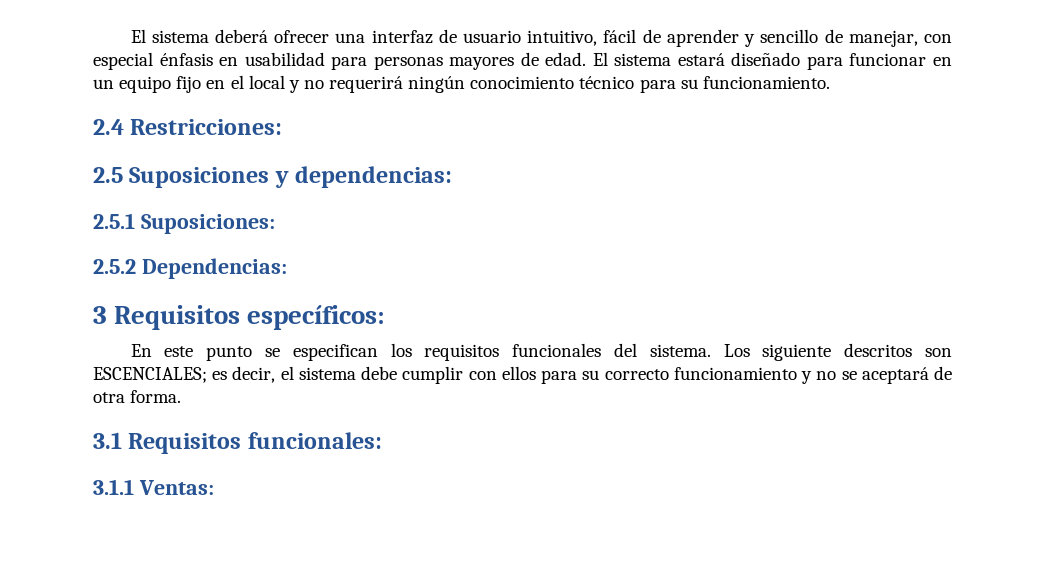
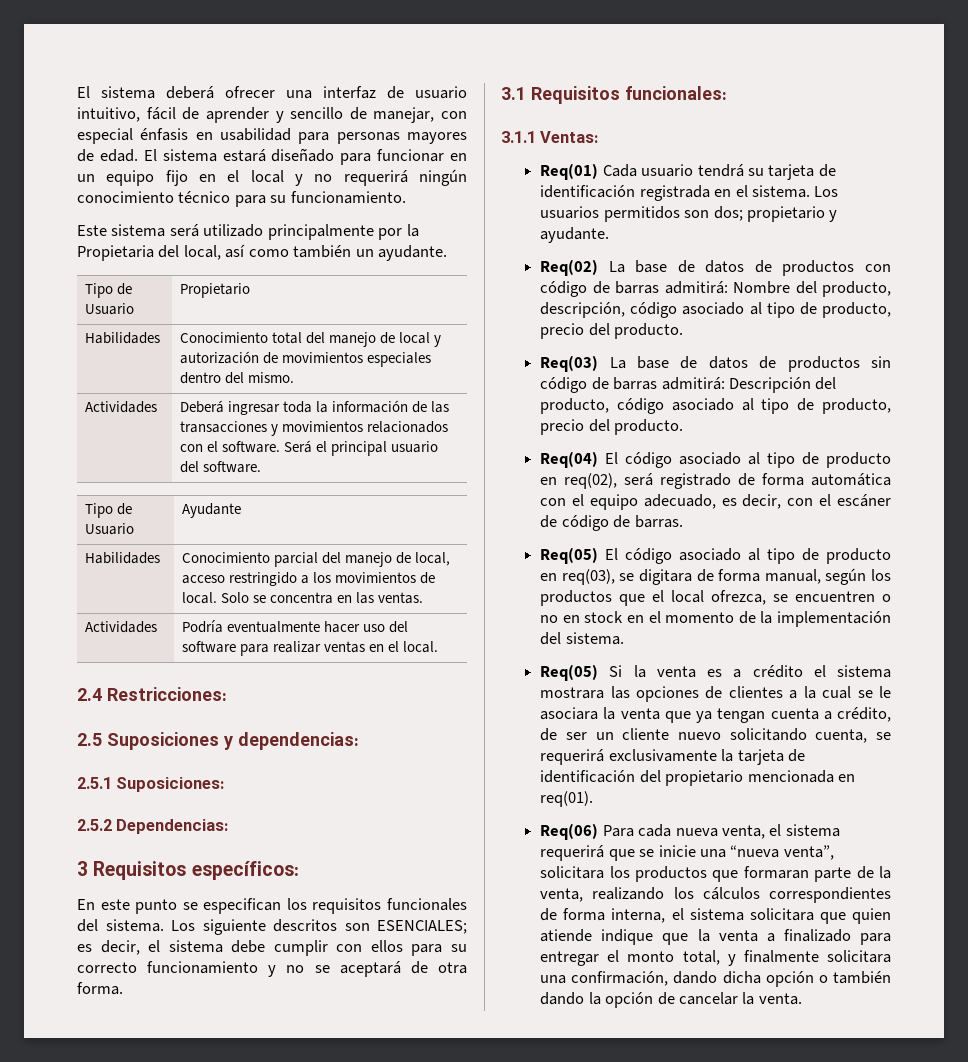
(830, 82) none -> [77,224,419,240] [77,244,448,261] [84,283,132,298] [84,303,134,315] [179,283,250,298] [84,332,160,344] [179,332,441,347] [179,351,431,367] [179,372,294,384] [84,401,157,413] [179,400,449,415] [179,421,448,436] [179,440,438,456] [179,461,261,473] [84,503,132,518] [84,523,134,535] [181,503,241,518] [84,552,160,564] [181,552,450,567] [181,572,435,586] [181,592,423,604] [84,621,157,633] [181,620,408,633] [181,641,438,656] // Este sistema será utilizado principalmente por la Propietaria del local, así como también un ayudante. // Tipo de Usuario | Propietario // Habilidades | Conocimiento total del manejo de local y autorización de movimientos especiales dentro del mismo. // Actividades | Deberá ingresar toda la información de las transacciones y movimientos relacionados con el software. Será el principal usuario del software. // Tipo de Usuario | Ayudante // Habilidades | Conocimiento parcial del manejo de local, acceso restringido a los movimientos de local. Solo se concentra en las ventas. // Actividades | Podría eventualmente hacer uso del software para realizar ventas en el local.
[93,367,207,383] ESCENCIALES; -> [377,920,467,934] ESENCIALES;
(214, 487) none -> [540,163,836,180] [540,185,839,201] [540,206,838,222] [540,227,610,243] [540,259,891,276] [540,281,891,297] [540,302,891,318] [540,323,684,339] [540,355,891,372] [540,377,837,393] [540,398,891,414] [540,419,684,435] [540,451,891,468] [540,473,891,489] [540,494,891,510] [540,515,683,531] [540,547,891,564] [540,568,891,585] [540,590,891,606] [540,611,891,627] [540,632,624,645] [540,664,891,681] [540,686,891,702] [540,707,891,723] [540,728,891,743] [540,749,805,765] [540,770,855,786] [540,791,594,807] [540,823,840,840] [540,845,834,861] [540,866,891,882] [540,887,891,903] [540,908,891,924] [540,929,891,945] [540,950,891,966] [540,971,891,987] [540,992,802,1008] // Req(01) Cada usuario tendrá su tarjeta de identificación registrada en el sistema. Los usuarios permitidos son dos; propietario y ayudante. // Req(02) La base de datos de productos con código de barras admitirá: Nombre del producto, descripción, código asociado al tipo de producto, precio del producto. // Req(03) La base de datos de productos sin código de barras admitirá: Descripción del producto, código asociado al tipo de producto, precio del producto. // Req(04) El código asociado al tipo de producto en req(02), será registrado de forma automática con el equipo adecuado, es decir, con el escáner de código de barras. // Req(05) El código asociado al tipo de producto en req(03), se digitara de forma manual, según los productos que el local ofrezca, se encuentren o no en stock en el momento de la implementación del sistema. // Req(05) Si la venta es a crédito el sistema mostrara las opciones de clientes a la cual se le asociara la venta que ya tengan cuenta a crédito, de ser un cliente nuevo solicitando cuenta, se requerirá exclusivamente la tarjeta de identificación del propietario mencionada en req(01). // Req(06) Para cada nueva venta, el sistema requerirá que se inicie una “nueva venta”, solicitara los productos que formaran parte de la venta, realizando los cálculos correspondientes de forma interna, el sistema solicitara que quien atiende indique que la venta a finalizado para entregar el monto total, y finalmente solicitara una confirmación, dando dicha opción o también dando la opción de cancelar la venta.

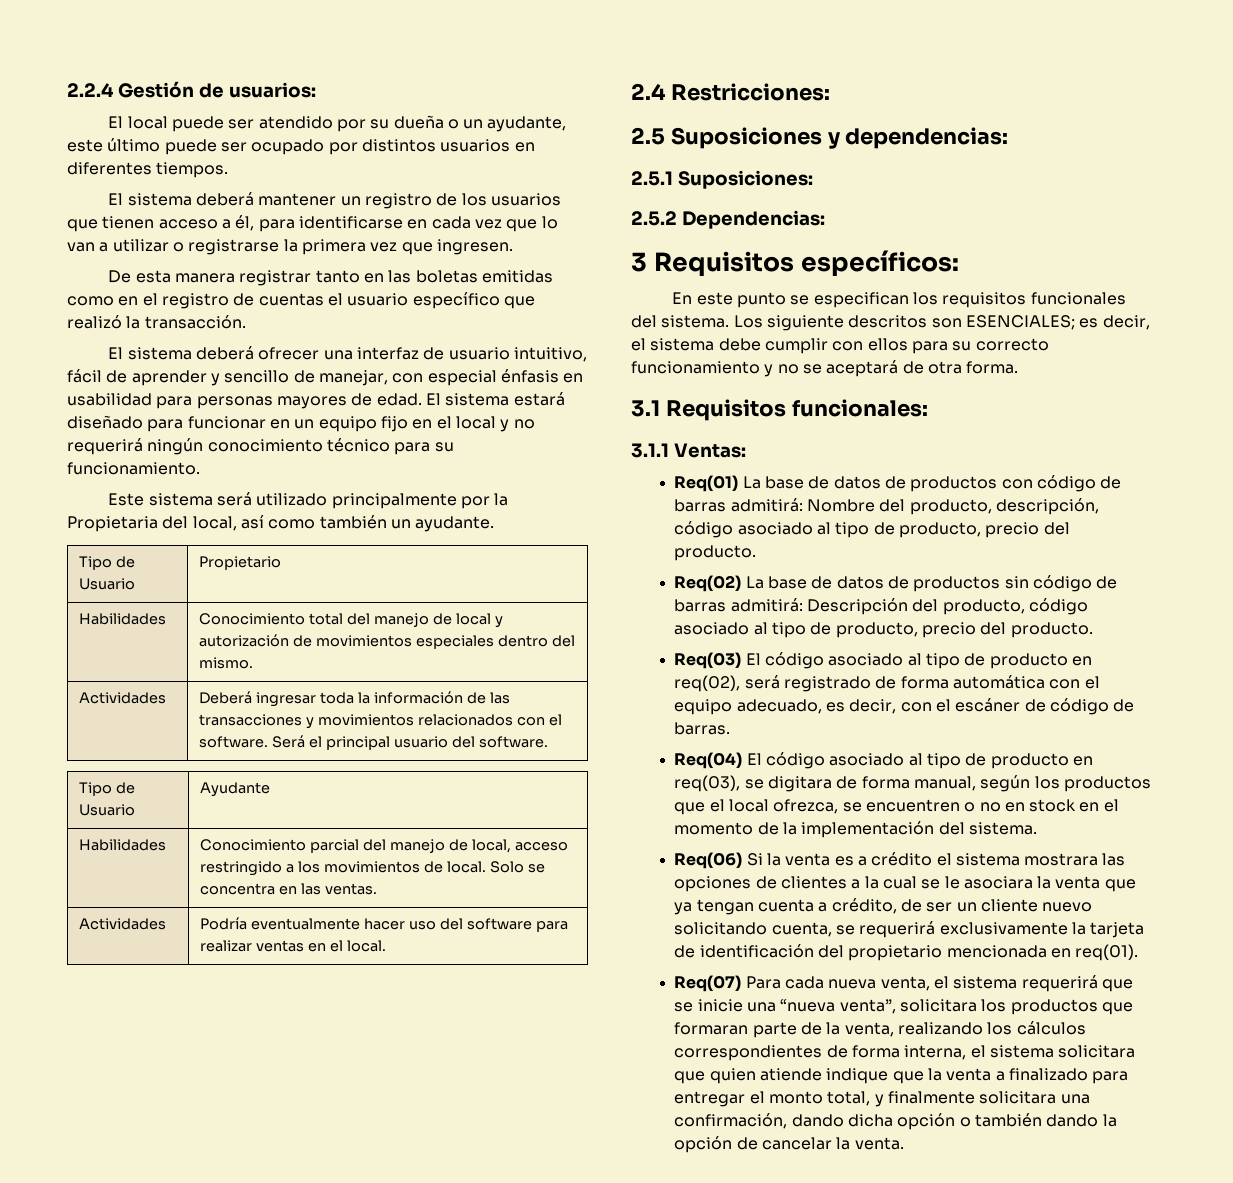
(77, 92) none -> [67,81,316,98] [108,115,567,132] [67,138,535,155] [67,162,229,178] [108,192,561,209] [67,215,558,232] [67,239,513,255] [108,270,553,286] [67,292,535,309] [67,315,246,329] 2.2.4 Gestión de usuarios: // El local puede ser atendido por su dueña o un ayudante, este último puede ser ocupado por distintos usuarios en diferentes tiempos. // El sistema deberá mantener un registro de los usuarios que tienen acceso a él, para identificarse en cada vez que lo van a utilizar o registrarse la primera vez que ingresen. // De esta manera registrar tanto en las boletas emitidas como en el registro de cuentas el usuario específico que realizó la transacción. //
[602,164,836,180] [540,185,839,201] [540,206,838,222] [540,227,610,243] [540,259,599,276] Cada usuario tendrá su tarjeta de identificación registrada en el sistema. Los usuarios permitidos son dos; propietario y ayudante. // Req(02) -> (739, 483) none
[540,355,599,372] Req(03) -> [674,575,742,592] Req(02)
[540,451,599,468] Req(04) -> [674,652,742,669] Req(03)
[540,547,599,564] Req(05) -> [674,752,743,769] Req(04)
[540,664,599,681] Req(05) -> [674,852,743,869] Req(06)
[540,823,599,840] Req(06) -> [674,975,742,992] Req(07)

